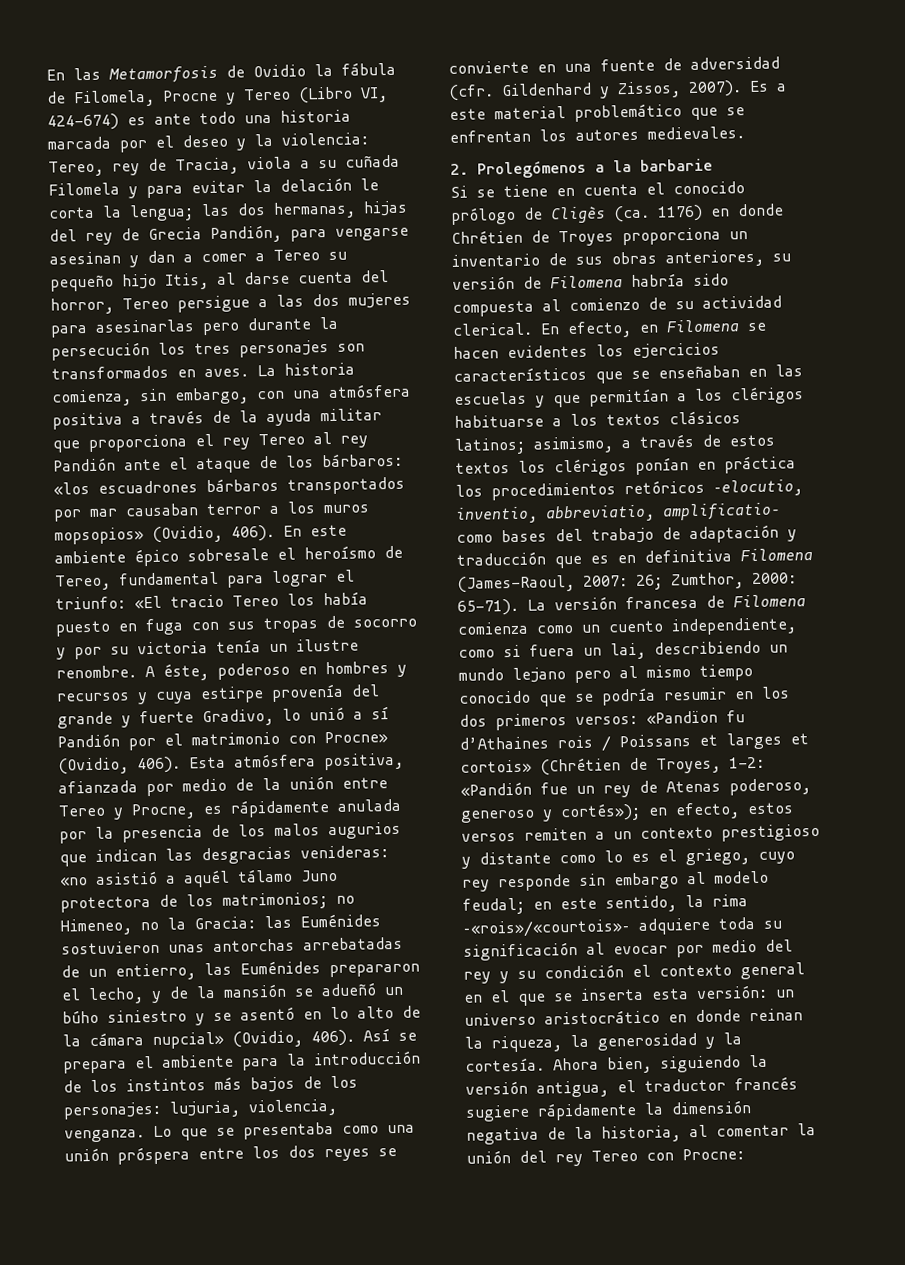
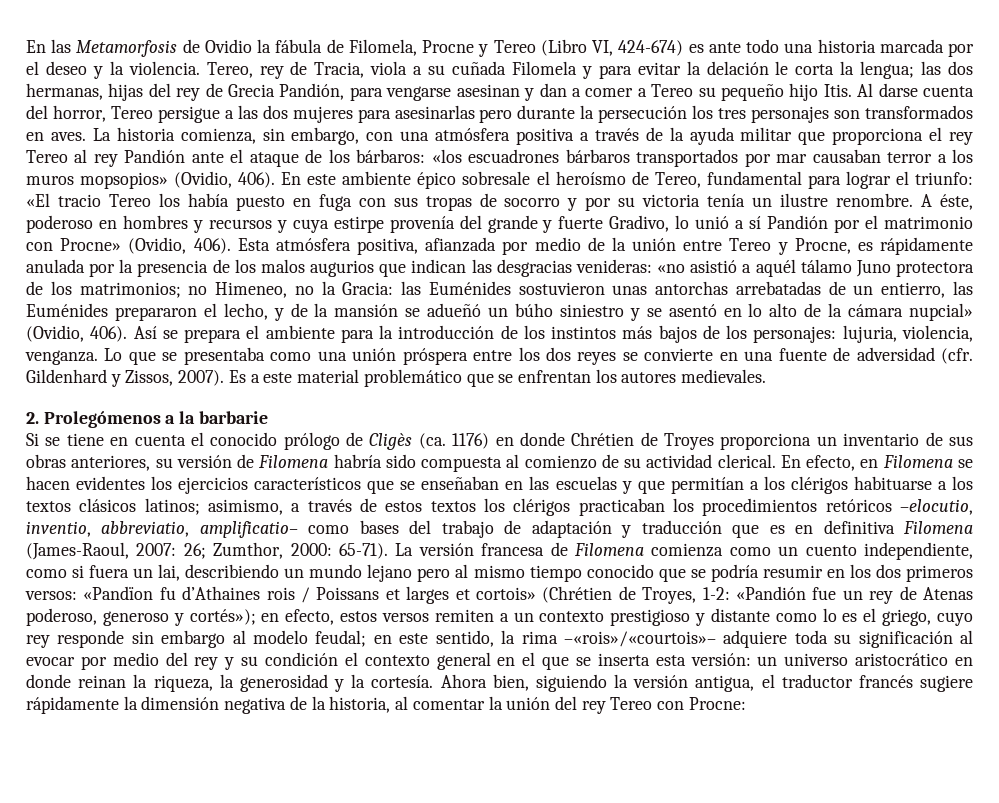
[281,132,369,146] violencia: -> [128,61,200,75] violencia.
[165,272,236,290] Itis, al -> [823,83,874,97] Itis. Al
[635,455,796,475] ponían en práctica -> [578,498,665,516] practicaban

